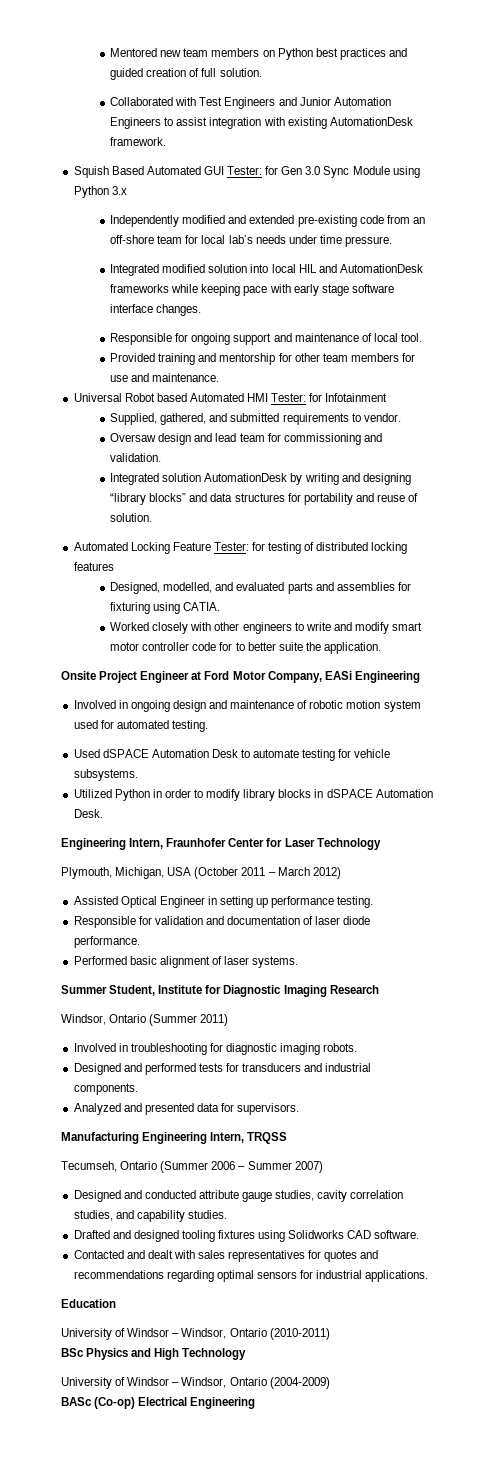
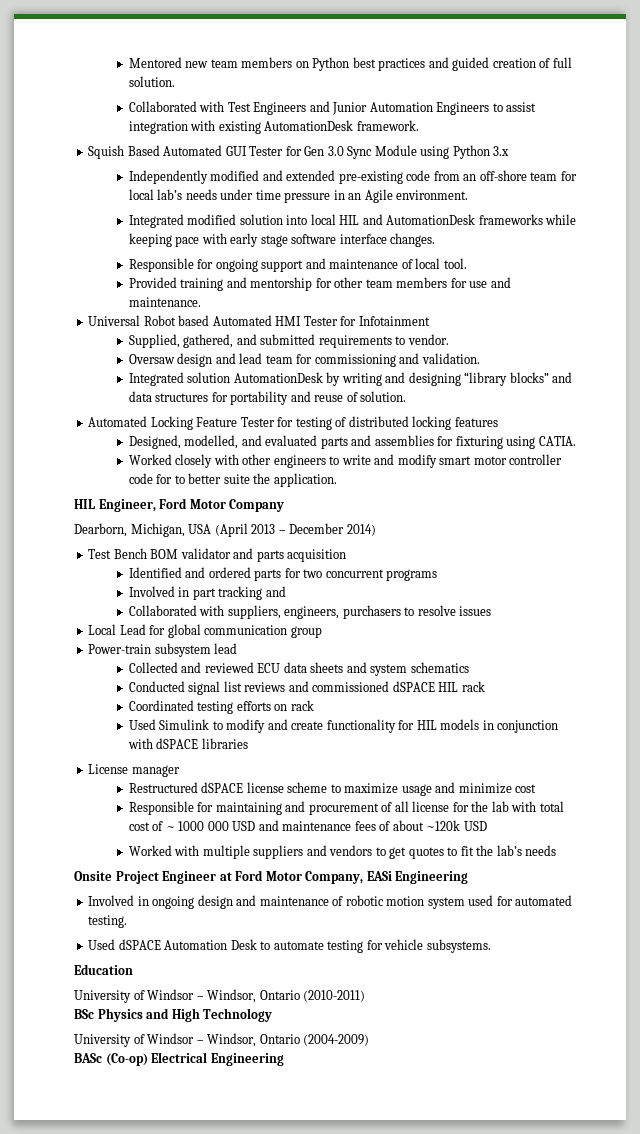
[227,166,263,175] Tester: -> [249,146,284,156] Tester
[344,236,392,247] pressure. -> [284,189,469,203] pressure in an Agile environment.
[271,393,307,402] Tester: -> [303,316,338,326] Tester
[213,542,249,551] Tester: -> [240,417,275,427] Tester
(381, 648) none -> [74,498,285,512] [74,523,376,537] [88,548,347,562] [128,567,438,581] [128,586,286,600] [128,605,492,619] [88,624,322,638] [88,643,238,657] [128,662,469,676] [128,681,485,695] [128,700,314,714] [128,719,559,733] [127,738,248,749] [88,764,180,777] [128,782,537,796] [128,801,564,815] [128,820,487,831] [128,845,557,859] // HIL Engineer, Ford Motor Company // Dearborn, Michigan, USA (April 2013 – December 2014) // Test Bench BOM validator and parts acquisition // Identified and ordered parts for two concurrent programs // Involved in part tracking and // Collaborated with suppliers, engineers, purchasers to resolve issues // Local Lead for global communication group // Power-train subsystem lead // Collected and reviewed ECU data sheets and system schematics // Conducted signal list reviews and commissioned dSPACE HIL rack // Coordinated testing efforts on rack // Used Simulink to modify and create functionality for HIL models in conjunction with dSPACE libraries // License manager // Restructured dSPACE license scheme to maximize usage and minimize cost // Responsible for maintaining and procurement of all license for the lab with total cost of ~ 1000 000 USD and maintenance fees of about ~120k USD // Worked with multiple suppliers and vendors to get quotes to fit the lab’s needs
[73,789,433,801] [73,809,103,818] [61,838,381,850] [61,867,341,879] [73,896,374,908] [73,916,371,928] [73,936,140,948] [73,956,299,968] [61,985,379,997] [61,1014,229,1026] [73,1043,358,1055] [73,1063,372,1075] [73,1083,138,1095] [73,1103,300,1115] [61,1132,288,1144] [61,1161,323,1173] [73,1190,404,1202] [73,1210,227,1222] [73,1230,420,1242] [73,1250,379,1262] [73,1270,429,1282] // Utilized Python in order to modify library blocks in dSPACE Automation Desk. // Engineering Intern, Fraunhofer Center for Laser Technology // Plymouth, Michigan, USA (October 2011 – March 2012) // Assisted Optical Engineer in setting up performance testing. // Responsible for validation and documentation of laser diode performance. // Performed basic alignment of laser systems. // Summer Student, Institute for Diagnostic Imaging Research // Windsor, Ontario (Summer 2011) // Involved in troubleshooting for diagnostic imaging robots. // Designed and performed tests for transducers and industrial components. // Analyzed and presented data for supervisors. // Manufacturing Engineering Intern, TRQSS // Tecumseh, Ontario (Summer 2006 – Summer 2007) // Designed and conducted attribute gauge studies, cavity correlation studies, and capability studies. // Drafted and designed tooling fixtures using Solidworks CAD software. // Contacted and dealt with sales representatives for quotes and recommendations regarding optimal sensors for industrial applications. -> (491, 946) none

